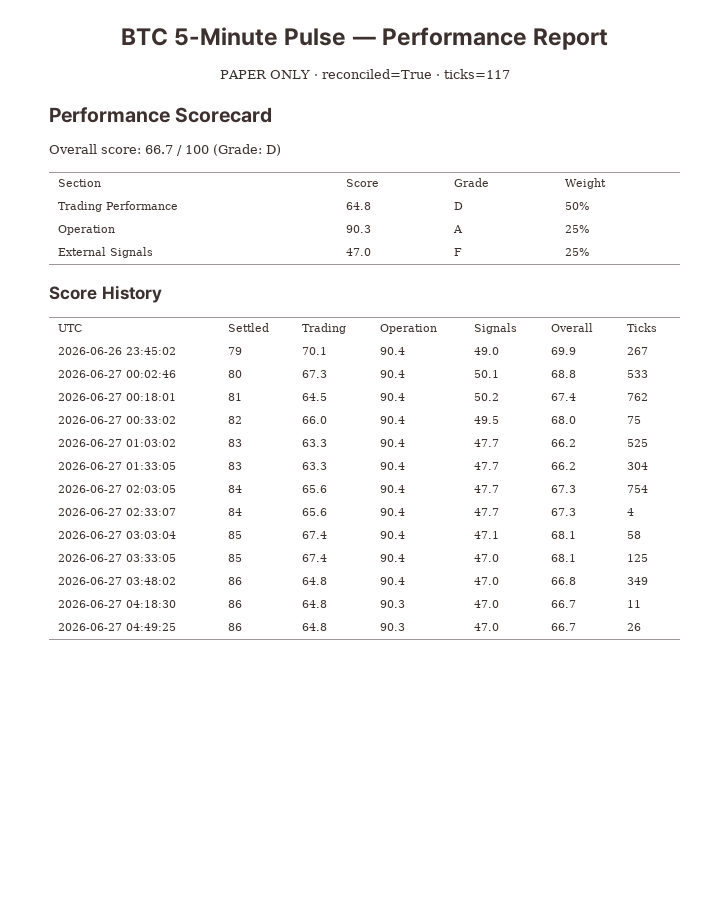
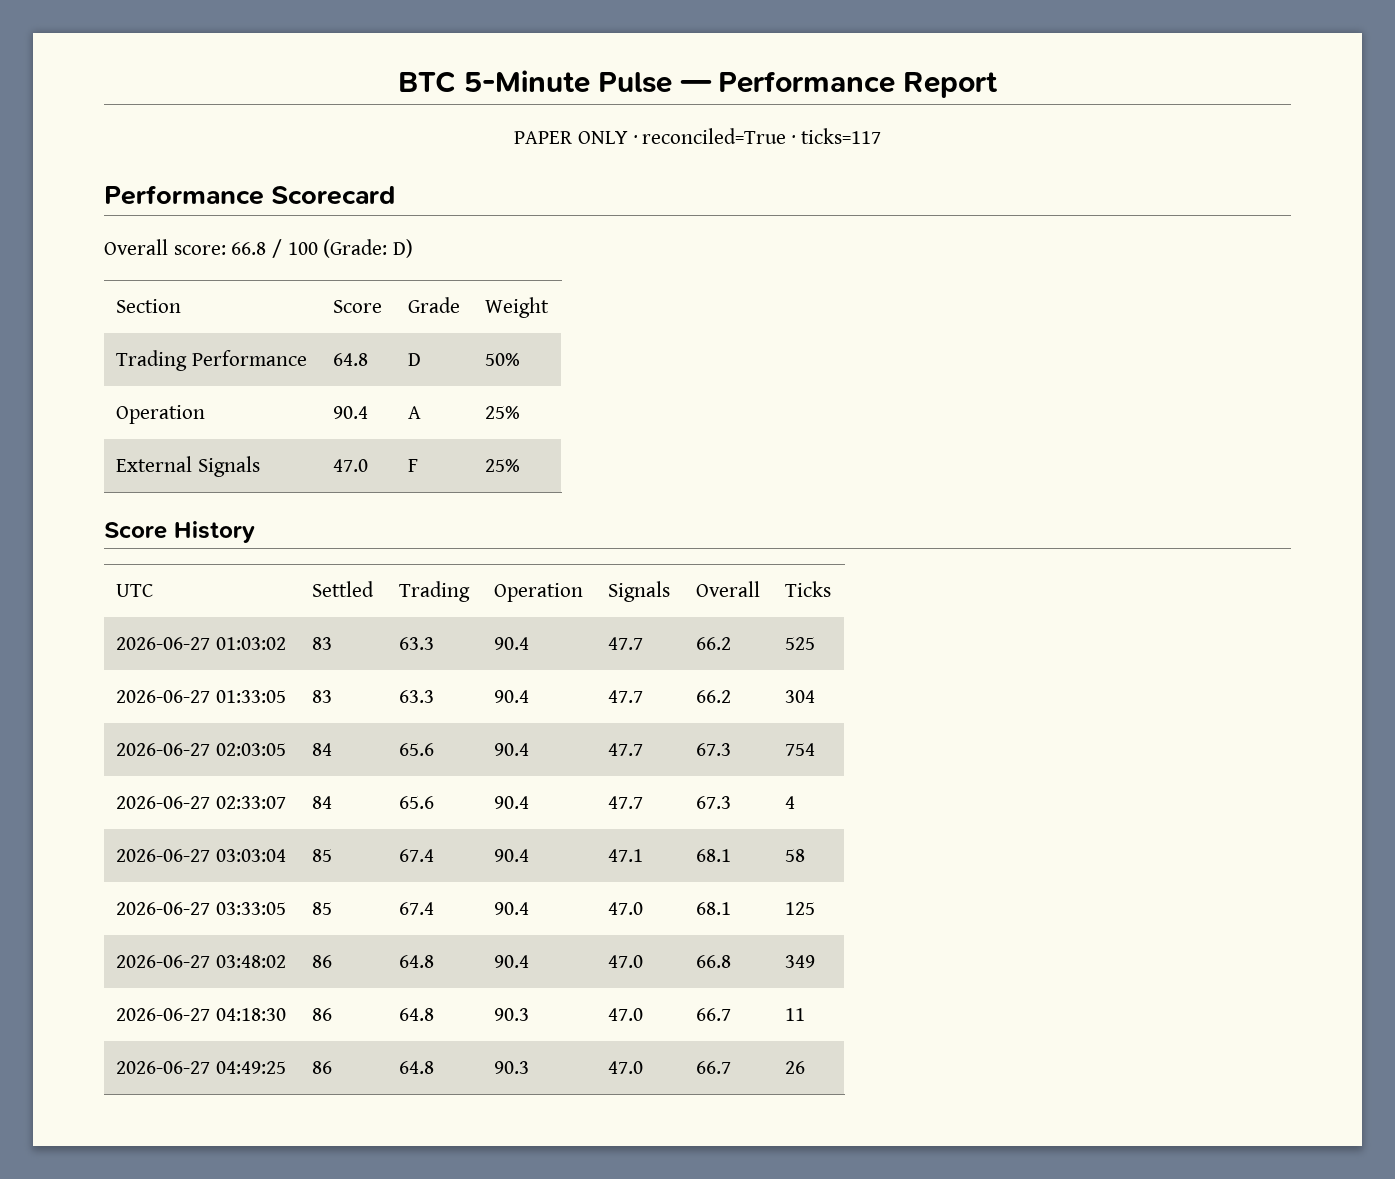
[145,145,173,154] 66.7 -> [231,242,267,255] 66.8
[345,225,371,233] 90.3 -> [333,406,369,419] 90.4
[57,347,176,355] [227,347,242,355] [301,347,327,355] [379,347,405,355] [473,347,499,355] [550,347,576,355] [626,347,648,355] [57,370,176,378] [227,370,242,378] [301,370,327,378] [379,370,405,378] [473,370,499,378] [550,370,576,378] [626,370,648,378] [57,393,176,401] [227,393,242,401] [301,393,327,401] [379,393,405,401] [473,393,499,401] [550,393,576,401] [626,393,648,401] [57,416,176,424] [227,416,242,424] [301,416,327,424] [379,416,405,424] [473,416,499,424] [550,416,576,424] [626,416,641,424] // 2026-06-26 23:45:02 | 79 | 70.1 | 90.4 | 49.0 | 69.9 | 267 // 2026-06-27 00:02:46 | 80 | 67.3 | 90.4 | 50.1 | 68.8 | 533 // 2026-06-27 00:18:01 | 81 | 64.5 | 90.4 | 50.2 | 67.4 | 762 // 2026-06-27 00:33:02 | 82 | 66.0 | 90.4 | 49.5 | 68.0 | 75 -> (832, 589) none

